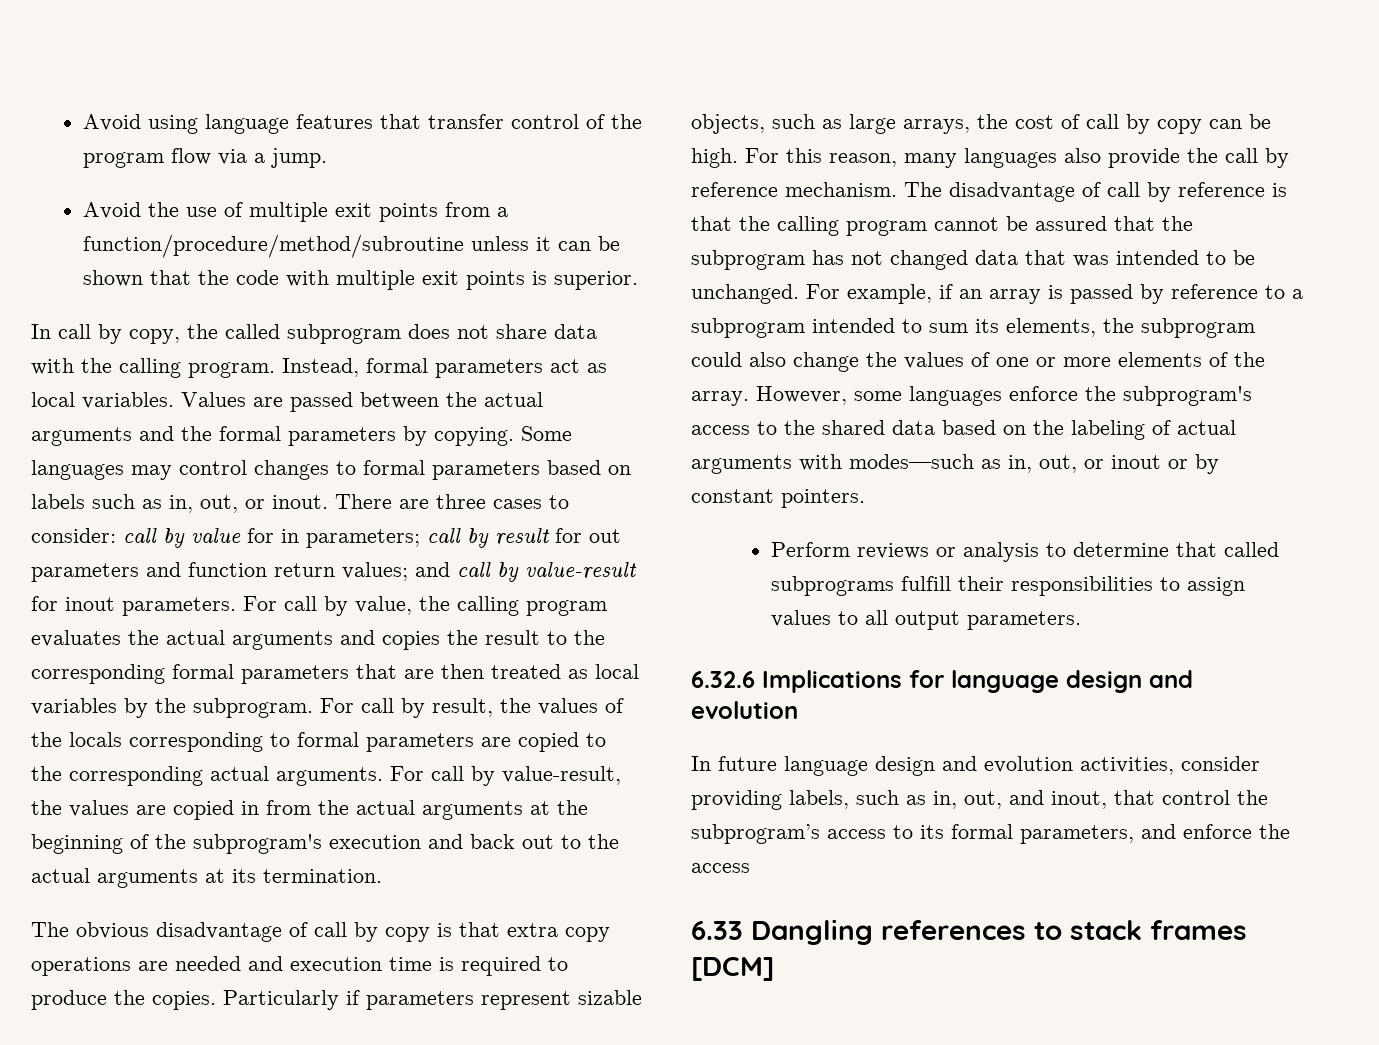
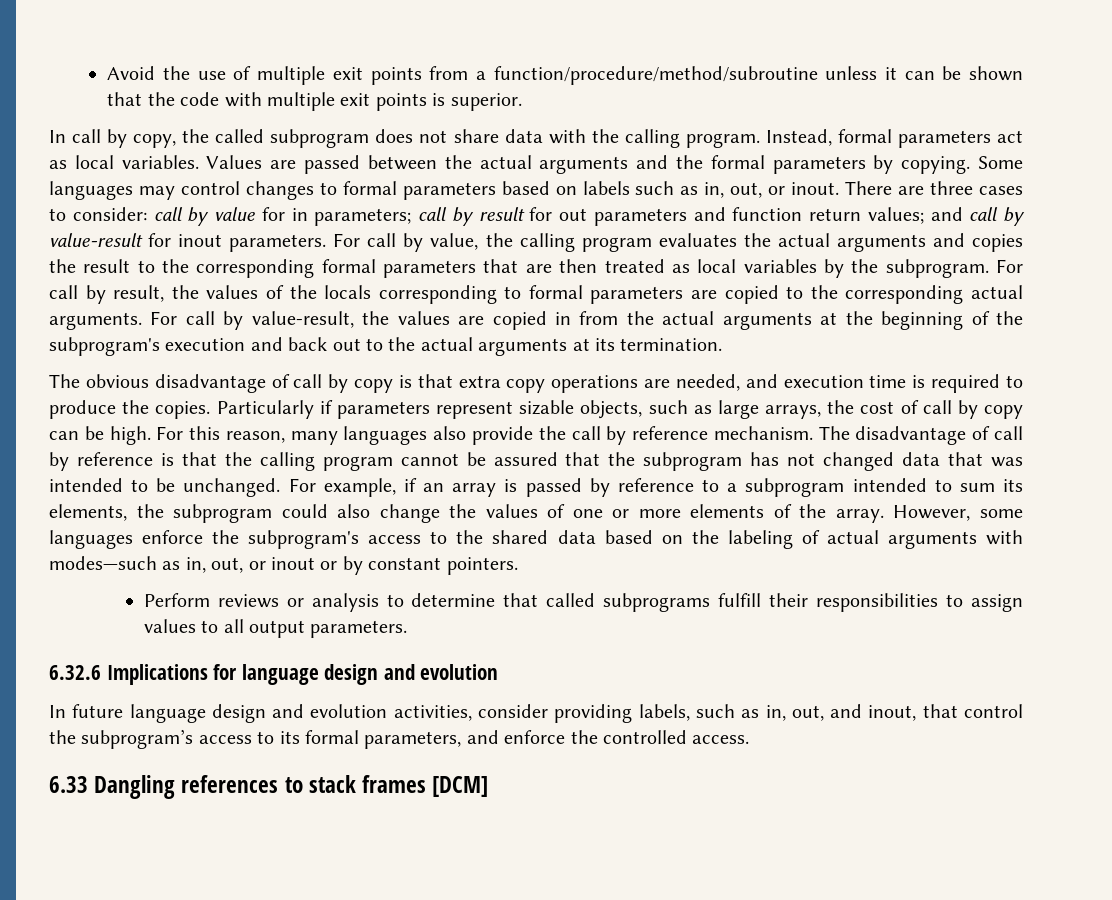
[82,114,642,134] [82,148,327,168] [82,202,141,219] Avoid using language features that transfer control of the program flow via a jump. // Avoid -> [107,66,156,80] Avoid
[175,956,241,971] needed -> [675,374,740,391] needed,
[691,863,750,873] access -> [602,730,750,744] controlled access.

